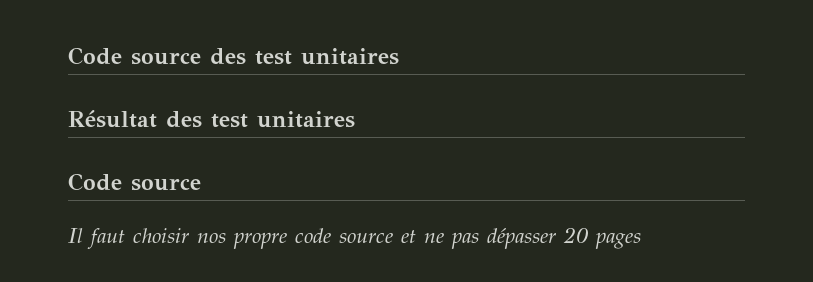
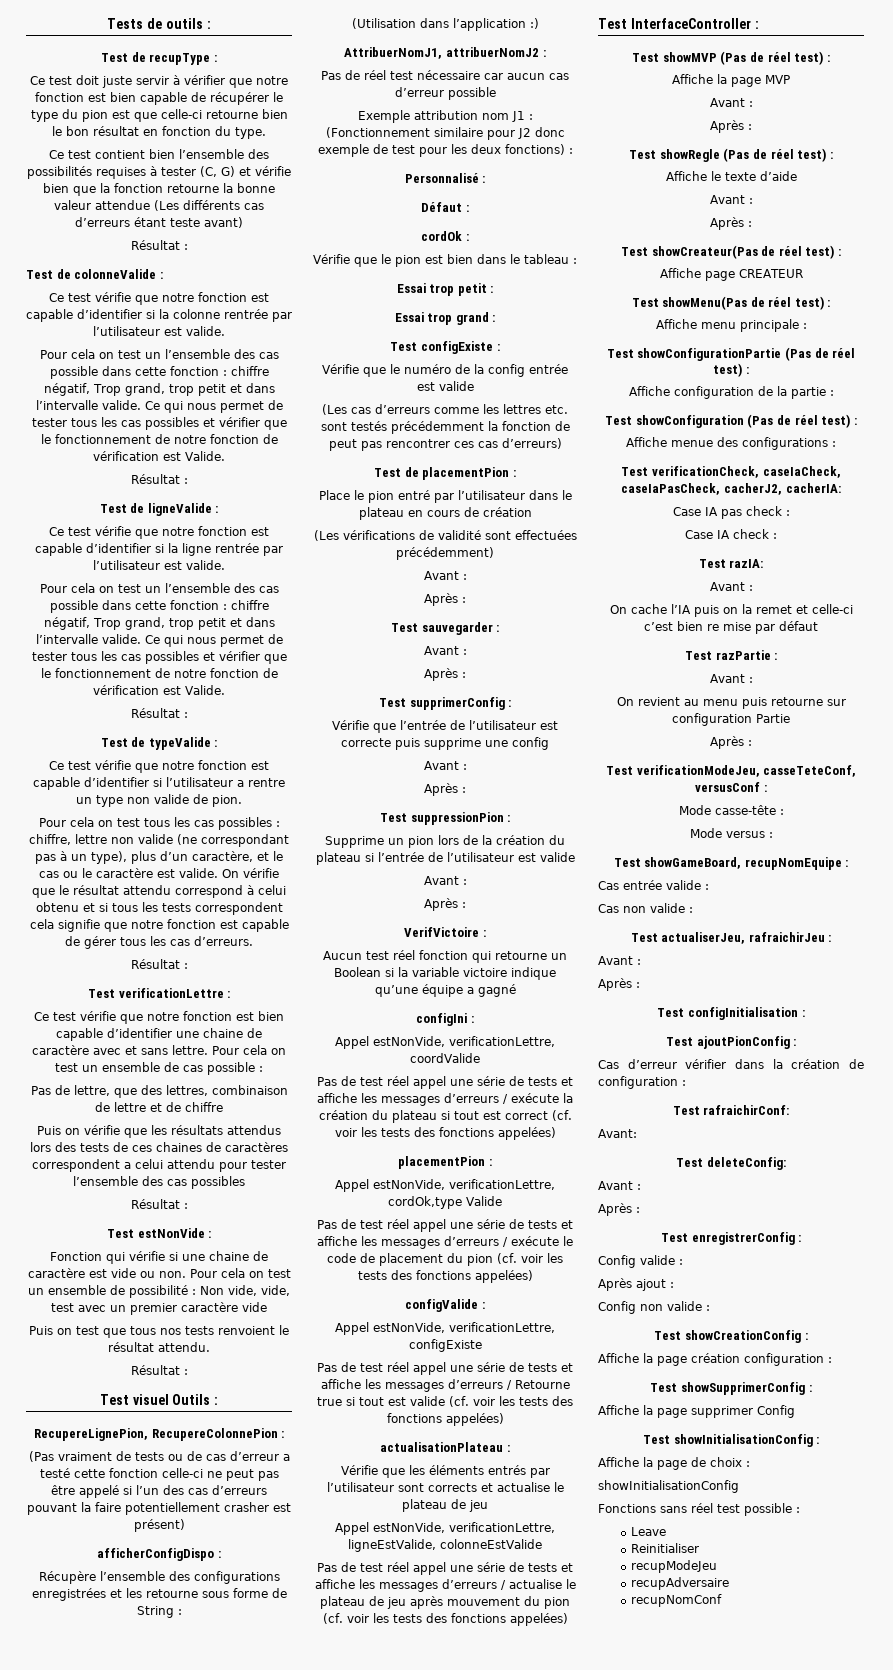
[68,47,399,65] [68,110,355,128] [68,173,201,191] [68,227,641,249] Code source des test unitaires // Résultat des test unitaires // Code source // Il faut choisir nos propre code source et ne pas dépasser 20 pages -> [107,18,211,29] [101,52,217,65] [30,75,288,88] [35,92,283,105] [30,109,288,122] [52,126,266,139] [49,149,269,159] [27,166,291,179] [43,183,275,196] [54,200,264,211] [75,217,243,228] [130,240,188,250] [26,269,163,279] [49,292,269,305] [26,309,292,322] [93,326,225,336] [39,349,279,359] [49,366,269,379] [43,383,275,396] [35,400,283,413] [31,417,287,430] [40,434,278,444] [93,451,225,461] [130,474,188,484] [99,503,219,516] [49,526,269,539] [35,543,283,556] [93,560,225,570] [39,583,279,593] [49,600,269,613] [43,617,275,630] [35,634,283,647] [31,651,287,664] [40,668,278,678] [93,685,225,695] [130,708,188,718] [100,737,218,750] [49,760,269,773] [33,777,285,790] [76,794,242,807] [38,817,280,830] [29,834,289,847] [35,851,283,864] [39,868,279,878] [32,885,286,898] [35,902,283,915] [29,919,289,932] [65,936,253,949] [130,959,188,969] [87,988,231,998] [34,1011,284,1024] [56,1028,262,1041] [32,1045,286,1055] [55,1062,263,1075] [30,1085,288,1098] [95,1102,223,1112] [37,1125,281,1138] [30,1142,288,1152] [32,1159,286,1172] [73,1176,245,1189] [130,1199,188,1209] [106,1228,212,1238] [50,1251,268,1264] [27,1268,291,1278] [28,1285,290,1298] [51,1302,267,1315] [29,1325,289,1338] [108,1342,210,1352] [130,1365,188,1375] [99,1394,219,1405] [33,1428,285,1441] [28,1451,290,1462] [39,1468,279,1481] [51,1485,267,1498] [27,1502,291,1515] [133,1519,185,1532] [97,1548,221,1561] [38,1571,280,1584] [31,1588,287,1601] [136,1606,182,1618] [351,18,539,31] [344,47,546,59] [321,70,569,80] [394,87,496,100] [357,110,533,123] [325,127,565,140] [317,144,573,157] [404,173,486,183] [421,202,469,212] [421,231,469,241] [313,254,577,267] [396,283,494,296] [394,312,496,325] [390,341,500,354] [322,364,568,377] [416,381,474,391] [322,404,568,415] [320,421,570,434] [328,438,562,451] [374,467,516,480] [318,490,572,503] [358,507,532,520] [313,530,577,541] [396,547,494,560] [423,571,467,580] [424,593,466,606] [390,622,500,635] [423,646,467,655] [424,668,466,681] [378,697,512,710] [332,720,558,733] [341,737,549,750] [423,761,467,770] [424,783,466,796] [379,812,511,825] [325,835,565,848] [315,852,575,865] [423,876,467,885] [424,898,466,911] [404,927,486,937] [323,950,567,963] [334,967,556,980] [374,984,516,997] [416,1013,474,1026] [335,1036,555,1049] [410,1053,480,1063] [317,1076,573,1089] [317,1093,573,1106] [318,1110,572,1123] [334,1127,556,1140] [398,1156,492,1169] [335,1179,555,1192] [388,1196,502,1209] [317,1219,573,1232] [317,1236,573,1249] [327,1253,563,1266] [357,1270,533,1283] [405,1299,485,1312] [335,1322,555,1335] [408,1339,482,1352] [317,1362,573,1375] [320,1379,570,1392] [317,1396,573,1407] [386,1413,504,1426] [380,1442,510,1452] [340,1465,550,1478] [326,1482,564,1492] [402,1499,488,1512] [335,1522,555,1535] [348,1539,542,1552] [317,1562,573,1575] [314,1579,576,1592] [320,1596,570,1609] [322,1613,568,1626] [598,18,759,29] [632,51,830,65] [672,74,790,87] [709,98,753,107] [710,120,752,133] [629,148,833,162] [665,171,797,181] [709,195,753,204] [710,217,752,230] [621,245,841,259] [659,268,803,281] [631,296,831,310] [655,319,807,332] [606,347,856,361] [713,363,749,377] [628,386,834,399] [605,414,857,428] [626,437,836,450] [621,466,841,478] [621,483,841,495] [672,506,790,519] [685,529,777,539] [698,559,764,568] [709,582,753,591] [609,604,853,617] [644,621,818,634] [684,650,778,660] [709,674,753,683] [616,697,846,709] [672,713,790,726] [710,736,752,749] [605,765,857,777] [695,782,767,792] [678,805,784,815] [689,828,773,838] [613,857,849,870] [598,880,709,890] [598,903,693,913] [630,932,832,944] [598,956,641,965] [598,978,640,991] [657,1007,805,1020] [665,1036,797,1049] [598,1059,864,1069] [598,1076,686,1089] [672,1105,790,1115] [598,1129,637,1138] [676,1157,786,1170] [598,1181,641,1190] [598,1203,640,1216] [660,1232,802,1245] [598,1255,683,1268] [598,1278,674,1291] [598,1301,710,1314] [654,1330,808,1343] [598,1353,832,1366] [650,1382,812,1395] [598,1405,795,1418] [642,1434,820,1447] [598,1457,750,1470] [598,1480,739,1493] [598,1503,800,1516] [631,1527,667,1536] [631,1543,700,1553] [631,1560,718,1573] [631,1577,730,1590] [631,1594,723,1607] Tests de outils : // Test de recupType : // Ce test doit juste servir à vérifier que notre fonction est bien capable de récupérer le type du pion est que celle-ci retourne bien le bon résultat en fonction du type. // Ce test contient bien l’ensemble des possibilités requises à tester (C, G) et vérifie bien que la fonction retourne la bonne valeur attendue (Les différents cas d’erreurs étant teste avant) // Résultat : // Test de colonneValide : // Ce test vérifie que notre fonction est capable d’identifier si la colonne rentrée par l’utilisateur est valide. // Pour cela on test un l’ensemble des cas possible dans cette fonction : chiffre négatif, Trop grand, trop petit et dans l’intervalle valide. Ce qui nous permet de tester tous les cas possibles et vérifier que le fonctionnement de notre fonction de vérification est Valide. // Résultat : // Test de ligneValide : // Ce test vérifie que notre fonction est capable d’identifier si la ligne rentrée par l’utilisateur est valide. // Pour cela on test un l’ensemble des cas possible dans cette fonction : chiffre négatif, Trop grand, trop petit et dans l’intervalle valide. Ce qui nous permet de tester tous les cas possibles et vérifier que le fonctionnement de notre fonction de vérification est Valide. // Résultat : // Test de typeValide : // Ce test vérifie que notre fonction est capable d’identifier si l’utilisateur a rentre un type non valide de pion. // Pour cela on test tous les cas possibles : chiffre, lettre non valide (ne correspondant pas à un type), plus d’un caractère, et le cas ou le caractère est valide. On vérifie que le résultat attendu correspond à celui obtenu et si tous les tests correspondent cela signifie que notre fonction est capable de gérer tous les cas d’erreurs. // Résultat : // Test verificationLettre : // Ce test vérifie que notre fonction est bien capable d’identifier une chaine de caractère avec et sans lettre. Pour cela on test un ensemble de cas possible : // Pas de lettre, que des lettres, combinaison de lettre et de chiffre // Puis on vérifie que les résultats attendus lors des tests de ces chaines de caractères correspondent a celui attendu pour tester l’ensemble des cas possibles // Résultat : // Test estNonVide : // Fonction qui vérifie si une chaine de caractère est vide ou non. Pour cela on test un ensemble de possibilité : Non vide, vide, test avec un premier caractère vide // Puis on test que tous nos tests renvoient le résultat attendu. // Résultat : // Test visuel Outils : // RecupereLignePion, RecupereColonnePion : // (Pas vraiment de tests ou de cas d’erreur a testé cette fonction celle-ci ne peut pas être appelé si l’un des cas d’erreurs pouvant la faire potentiellement crasher est présent) // afficherConfigDispo : // Récupère l’ensemble des configurations enregistrées et les retourne sous forme de String : // (Utilisation dans l’application :) // AttribuerNomJ1, attribuerNomJ2 : // Pas de réel test nécessaire car aucun cas d’erreur possible // Exemple attribution nom J1 : (Fonctionnement similaire pour J2 donc exemple de test pour les deux fonctions) : // Personnalisé : // Défaut : // cordOk : // Vérifie que le pion est bien dans le tableau : // Essai trop petit : // Essai trop grand : // Test configExiste : // Vérifie que le numéro de la config entrée est valide // (Les cas d’erreurs comme les lettres etc. sont testés précédemment la fonction de peut pas rencontrer ces cas d’erreurs) // Test de placementPion : // Place le pion entré par l’utilisateur dans le plateau en cours de création // (Les vérifications de validité sont effectuées précédemment) // Avant : // Après : // Test sauvegarder : // Avant : // Après : // Test supprimerConfig : // Vérifie que l’entrée de l’utilisateur est correcte puis supprime une config // Avant : // Après : // Test suppressionPion : // Supprime un pion lors de la création du plateau si l’entrée de l’utilisateur est valide // Avant : // Après : // VerifVictoire : // Aucun test réel fonction qui retourne un Boolean si la variable victoire indique qu’une équipe a gagné // configIni : // Appel estNonVide, verificationLettre, coordValide // Pas de test réel appel une série de tests et affiche les messages d’erreurs / exécute la création du plateau si tout est correct (cf. voir les tests des fonctions appelées) // placementPion : // Appel estNonVide, verificationLettre, cordOk,type Valide // Pas de test réel appel une série de tests et affiche les messages d’erreurs / exécute le code de placement du pion (cf. voir les tests des fonctions appelées) // configValide : // Appel estNonVide, verificationLettre, configExiste // Pas de test réel appel une série de tests et affiche les messages d’erreurs / Retourne true si tout est valide (cf. voir les tests des fonctions appelées) // actualisationPlateau : // Vérifie que les éléments entrés par l’utilisateur sont corrects et actualise le plateau de jeu // Appel estNonVide, verificationLettre, ligneEstValide, colonneEstValide // Pas de test réel appel une série de tests et affiche les messages d’erreurs / actualise le plateau de jeu après mouvement du pion (cf. voir les tests des fonctions appelées) // Test InterfaceController : // Test showMVP (Pas de réel test) : // Affiche la page MVP // Avant : // Après : // Test showRegle (Pas de réel test) : // Affiche le texte d’aide // Avant : // Après : // Test showCreateur(Pas de réel test) : // Affiche page CREATEUR // Test showMenu(Pas de réel test) : // Affiche menu principale : // Test showConfigurationPartie (Pas de réel test) : // Affiche configuration de la partie : // Test showConfiguration (Pas de réel test) : // Affiche menue des configurations : // Test verificationCheck, caseIaCheck, caseIaPasCheck, cacherJ2, cacherIA: // Case IA pas check : // Case IA check : // Test razIA: // Avant : // On cache l’IA puis on la remet et celle-ci c’est bien re mise par défaut // Test razPartie : // Avant : // On revient au menu puis retourne sur configuration Partie // Après : // Test verificationModeJeu, casseTeteConf, versusConf : // Mode casse-tête : // Mode versus : // Test showGameBoard, recupNomEquipe : // Cas entrée valide : // Cas non valide : // Test actualiserJeu, rafraichirJeu : // Avant : // Après : // Test configInitialisation : // Test ajoutPionConfig : // Cas d’erreur vérifier dans la création de configuration : // Test rafraichirConf: // Avant: // Test deleteConfig: // Avant : // Après : // Test enregistrerConfig : // Config valide : // Après ajout : // Config non valide : // Test showCreationConfig : // Affiche la page création configuration : // Test showSupprimerConfig : // Affiche la page supprimer Config // Test showInitialisationConfig : // Affiche la page de choix : // showInitialisationConfig // Fonctions sans réel test possible : // Leave // Reinitialiser // recupModeJeu // recupAdversaire // recupNomConf

